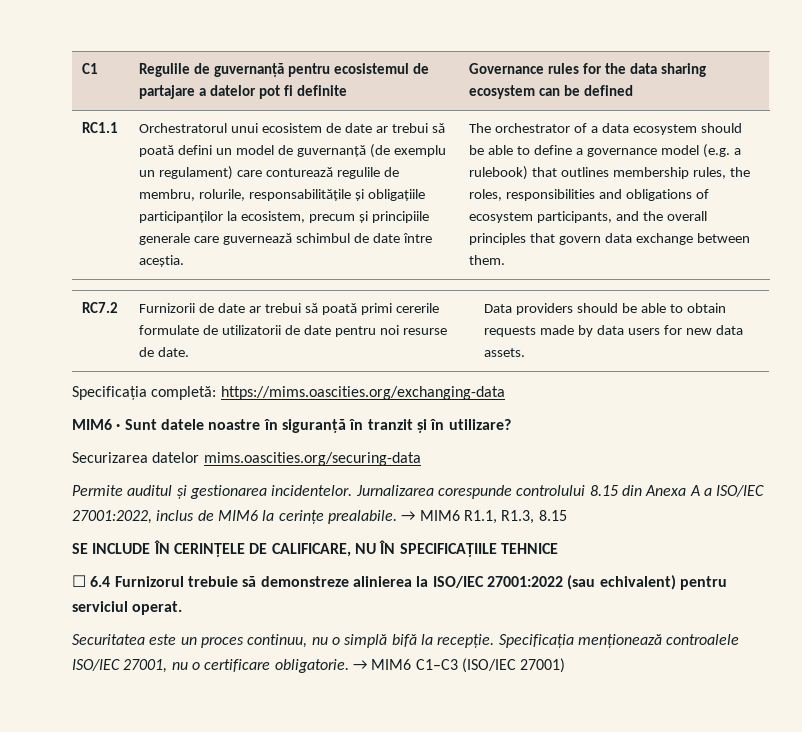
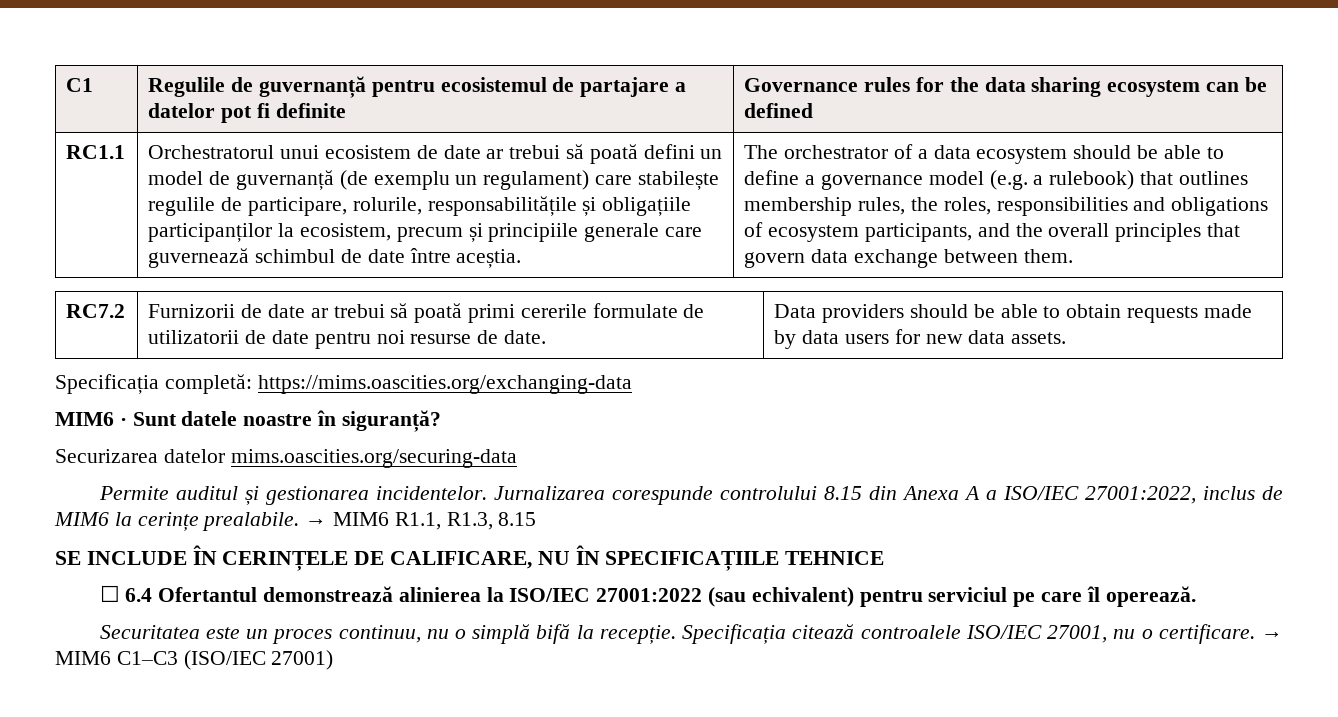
[266,167,334,177] conturează -> [637,171,719,190] stabilește
[139,189,196,201] membru, -> [247,197,347,216] participare,
[281,419,511,433] siguranță în tranzit și în utilizare? -> [341,410,441,432] siguranță?
[114,576,349,587] Furnizorul trebuie să demonstreze -> [158,586,393,602] Ofertantul demonstrează
[132,601,183,615] operat. -> [1013,586,1196,607] pe care îl operează.
[577,634,662,648] menționează -> [792,624,855,639] citează
[204,659,349,673] certificare obligatorie. -> [1158,624,1255,644] certificare.

